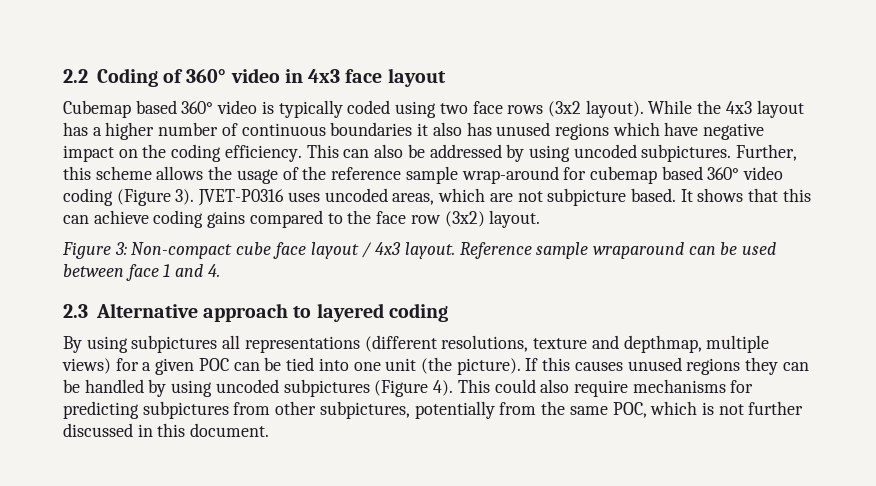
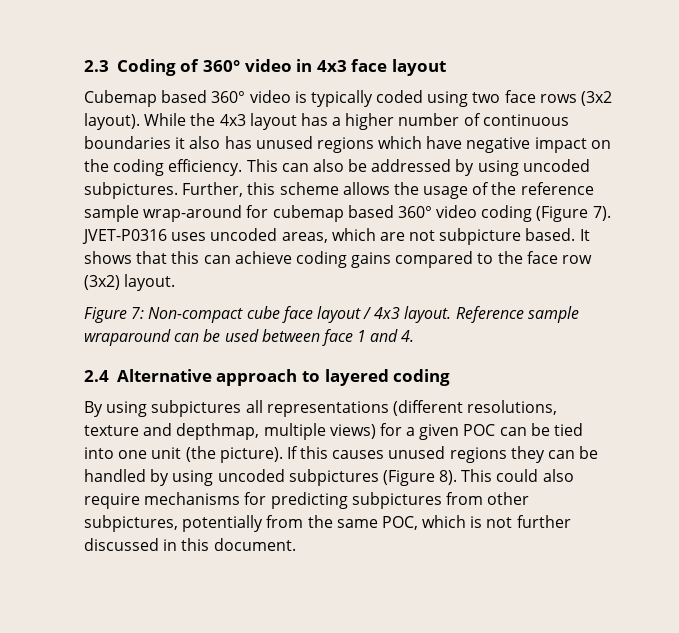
[63,69,88,83] 2.2 -> [84,60,109,72] 2.3
[175,189,195,205] 3). -> [592,206,611,221] 7).
[114,242,127,255] 3: -> [131,307,145,319] 7:
[63,304,88,318] 2.3 -> [84,370,109,382] 2.4
[433,380,454,396] 4). -> [439,470,458,485] 8).

